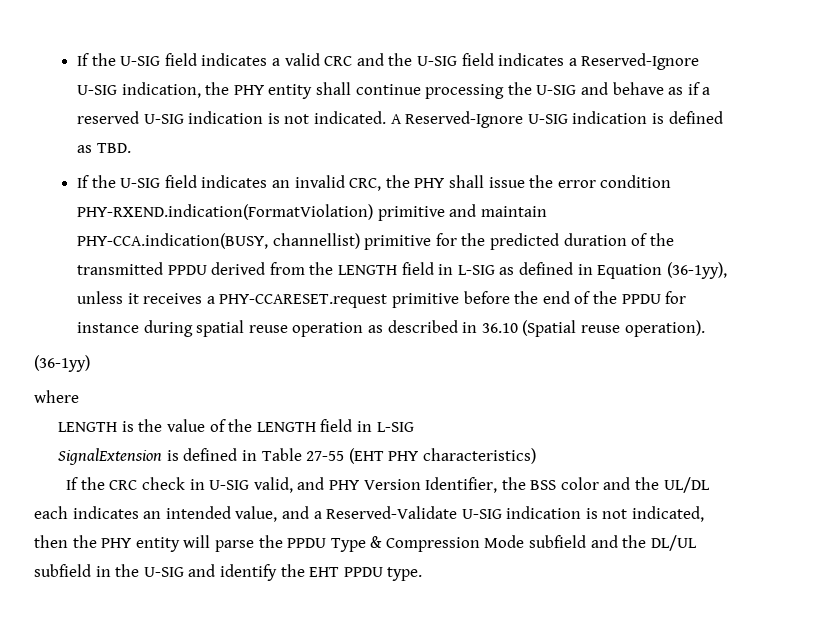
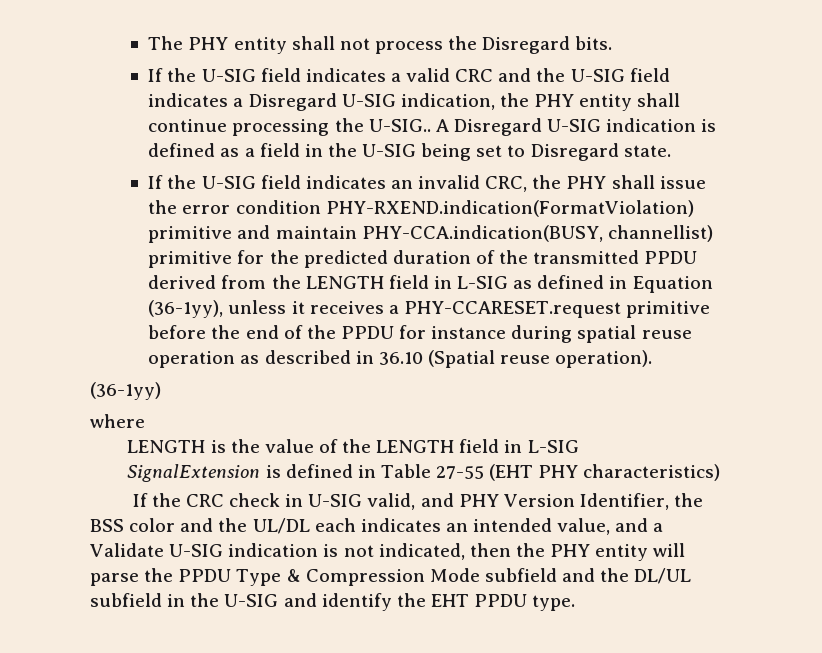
(77, 59) none -> [148,36,613,54] The PHY entity shall not process the Disregard bits. //
[581,53,700,70] Reserved-Ignore -> [248,93,337,111] Disregard
[536,82,711,95] [77,111,524,128] U-SIG and behave as if a reserved U-SIG indication is not indicated. A Reserved-Ignore -> [368,118,542,136] U-SIG.. A Disregard
[96,143,131,153] TBD. -> [244,143,671,161] a field in the U-SIG being set to Disregard state.
[326,506,458,519] Reserved-Validate -> [90,543,164,557] Validate

